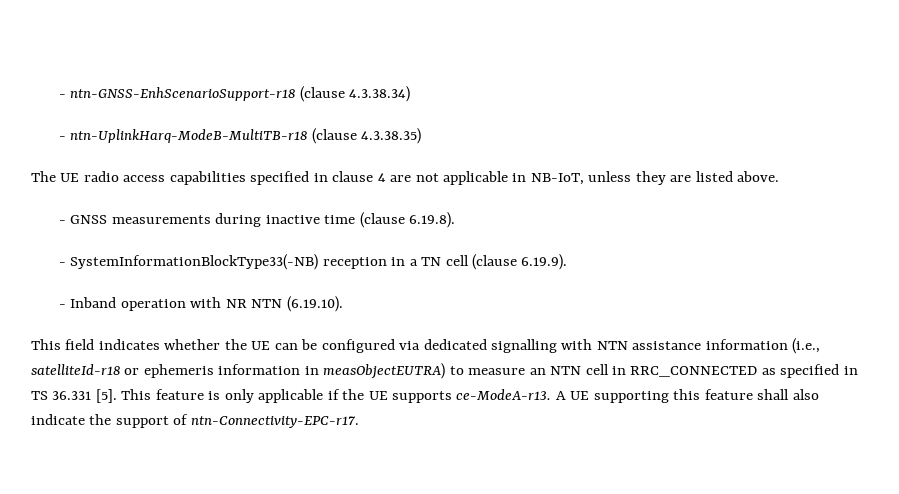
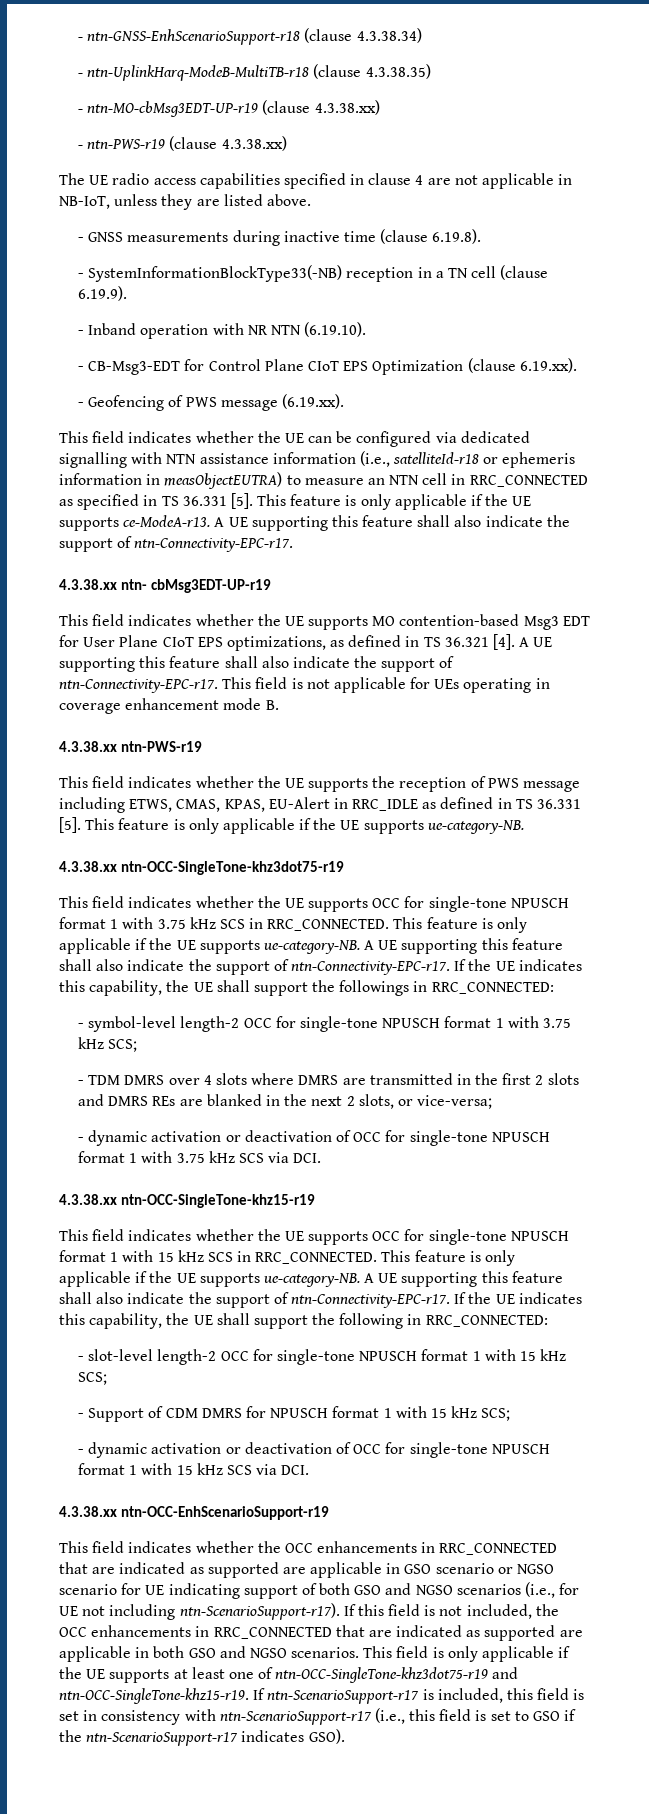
(422, 136) none -> [78,100,380,117] [78,136,287,151] // - ntn-MO-cbMsg3EDT-UP-r19 (clause 4.3.38.xx) // - ntn-PWS-r19 (clause 4.3.38.xx)
(343, 304) none -> [78,358,577,375] [78,394,344,411] // - CB-Msg3-EDT for Control Plane CIoT EPS Optimization (clause 6.19.xx). // - Geofencing of PWS message (6.19.xx).
(359, 422) none -> [59,579,272,593] [59,614,590,630] [59,634,553,651] [59,656,455,672] [59,677,550,693] [59,698,279,714] [59,741,203,752] [59,776,581,792] [59,797,582,813] [59,817,524,834] [59,861,345,875] [59,896,569,912] [59,917,528,933] [59,938,563,954] [59,959,582,975] [59,980,554,996] [78,1016,571,1032] [78,1037,138,1052] [78,1073,579,1085] [78,1094,493,1109] [78,1130,550,1146] [78,1151,322,1163] [59,1194,316,1208] [59,1229,569,1245] [59,1250,516,1266] [59,1271,563,1287] [59,1292,582,1308] [59,1313,548,1329] [78,1349,567,1365] [78,1372,108,1385] [78,1406,511,1422] [78,1442,550,1458] [78,1463,310,1475] [59,1506,330,1520] [59,1541,558,1555] [59,1562,555,1578] [59,1582,580,1599] [59,1603,559,1620] [59,1625,583,1641] [59,1646,571,1662] [59,1667,519,1683] [59,1688,585,1704] [59,1708,577,1725] [59,1729,345,1746] // 4.3.38.xx ntn- cbMsg3EDT-UP-r19 // This field indicates whether the UE supports MO contention-based Msg3 EDT for User Plane CIoT EPS optimizations, as defined in TS 36.321 [4]. A UE supporting this feature shall also indicate the support of ntn-Connectivity-EPC-r17. This field is not applicable for UEs operating in coverage enhancement mode B. // 4.3.38.xx ntn-PWS-r19 // This field indicates whether the UE supports the reception of PWS message including ETWS, CMAS, KPAS, EU-Alert in RRC_IDLE as defined in TS 36.331 [5]. This feature is only applicable if the UE supports ue-category-NB. // 4.3.38.xx ntn-OCC-SingleTone-khz3dot75-r19 // This field indicates whether the UE supports OCC for single-tone NPUSCH format 1 with 3.75 kHz SCS in RRC_CONNECTED. This feature is only applicable if the UE supports ue-category-NB. A UE supporting this feature shall also indicate the support of ntn-Connectivity-EPC-r17. If the UE indicates this capability, the UE shall support the followings in RRC_CONNECTED: // - symbol-level length-2 OCC for single-tone NPUSCH format 1 with 3.75 kHz SCS; // - TDM DMRS over 4 slots where DMRS are transmitted in the first 2 slots and DMRS REs are blanked in the next 2 slots, or vice-versa; // - dynamic activation or deactivation of OCC for single-tone NPUSCH format 1 with 3.75 kHz SCS via DCI. // 4.3.38.xx ntn-OCC-SingleTone-khz15-r19 // This field indicates whether the UE supports OCC for single-tone NPUSCH format 1 with 15 kHz SCS in RRC_CONNECTED. This feature is only applicable if the UE supports ue-category-NB. A UE supporting this feature shall also indicate the support of ntn-Connectivity-EPC-r17. If the UE indicates this capability, the UE shall support the following in RRC_CONNECTED: // - slot-level length-2 OCC for single-tone NPUSCH format 1 with 15 kHz SCS; // - Support of CDM DMRS for NPUSCH format 1 with 15 kHz SCS; // - dynamic activation or deactivation of OCC for single-tone NPUSCH format 1 with 15 kHz SCS via DCI. // 4.3.38.xx ntn-OCC-EnhScenarioSupport-r19 // This field indicates whether the OCC enhancements in RRC_CONNECTED that are indicated as supported are applicable in GSO scenario or NGSO scenario for UE indicating support of both GSO and NGSO scenarios (i.e., for UE not including ntn-ScenarioSupport-r17). If this field is not included, the OCC enhancements in RRC_CONNECTED that are indicated as supported are applicable in both GSO and NGSO scenarios. This field is only applicable if the UE supports at least one of ntn-OCC-SingleTone-khz3dot75-r19 and ntn-OCC-SingleTone-khz15-r19. If ntn-ScenarioSupport-r17 is included, this field is set in consistency with ntn-ScenarioSupport-r17 (i.e., this field is set to GSO if the ntn-ScenarioSupport-r17 indicates GSO).

